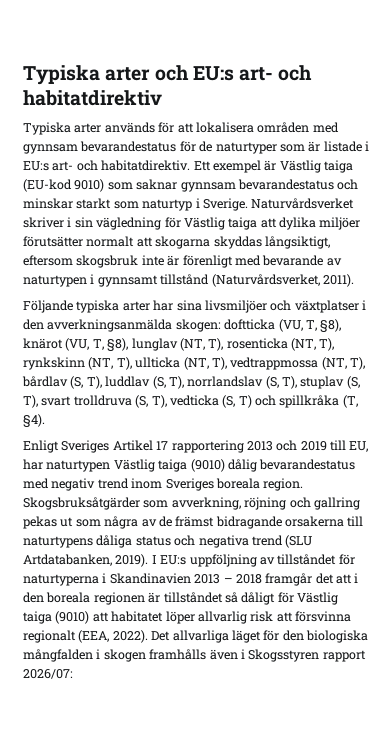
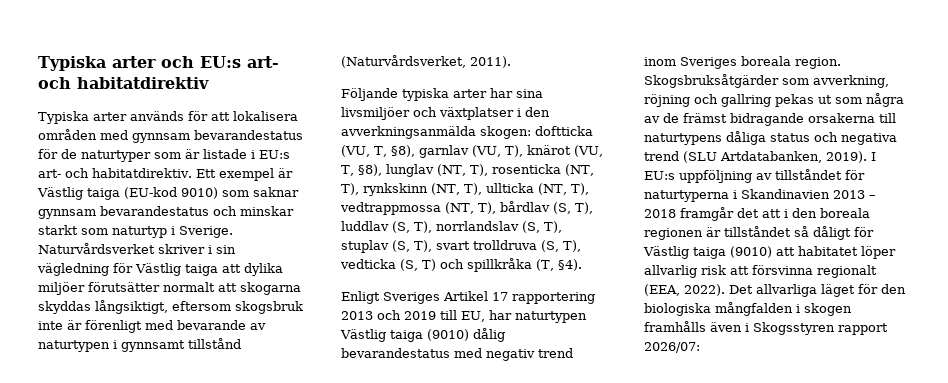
(342, 326) none -> [418,145,523,158] garnlav (VU, T),

